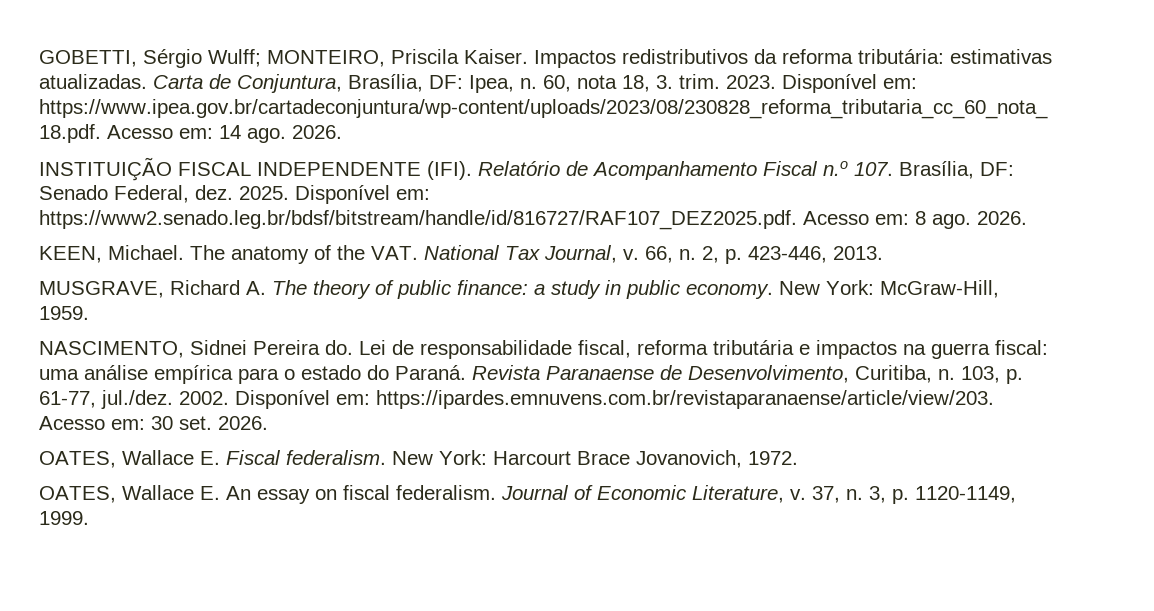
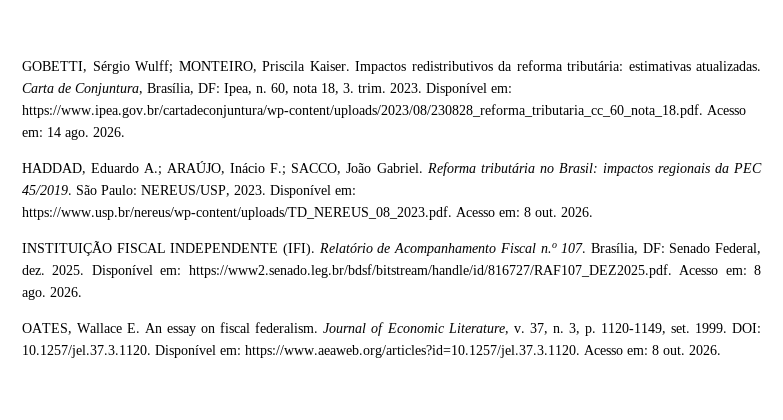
(342, 132) none -> [22,161,762,176] [22,185,356,198] [22,206,593,220] // HADDAD, Eduardo A.; ARAÚJO, Inácio F.; SACCO, João Gabriel. Reforma tributária no Brasil: impactos regionais da PEC 45/2019. São Paulo: NEREUS/USP, 2023. Disponível em: https://www.usp.br/nereus/wp-content/uploads/TD_NEREUS_08_2023.pdf. Acesso em: 8 out. 2026.
[39,245,883,264] [39,280,999,299] [39,306,89,320] [39,340,1048,359] [39,365,1023,384] [39,390,994,409] [39,416,268,430] [39,450,798,468] // KEEN, Michael. The anatomy of the VAT. National Tax Journal, v. 66, n. 2, p. 423-446, 2013. // MUSGRAVE, Richard A. The theory of public finance: a study in public economy. New York: McGraw-Hill, 1959. // NASCIMENTO, Sidnei Pereira do. Lei de responsabilidade fiscal, reforma tributária e impactos na guerra fiscal: uma análise empírica para o estado do Paraná. Revista Paranaense de Desenvolvimento, Curitiba, n. 103, p. 61-77, jul./dez. 2002. Disponível em: https://ipardes.emnuvens.com.br/revistaparanaense/article/view/203. Acesso em: 30 set. 2026. // OATES, Wallace E. Fiscal federalism. New York: Harcourt Brace Jovanovich, 1972. -> (82, 292) none
[39,511,89,525] 1999. -> [670,323,761,333] [22,345,721,358] set. 1999. DOI: 10.1257/jel.37.3.1120. Disponível em: https://www.aeaweb.org/articles?id=10.1257/jel.37.3.1120. Acesso em: 8 out. 2026.

